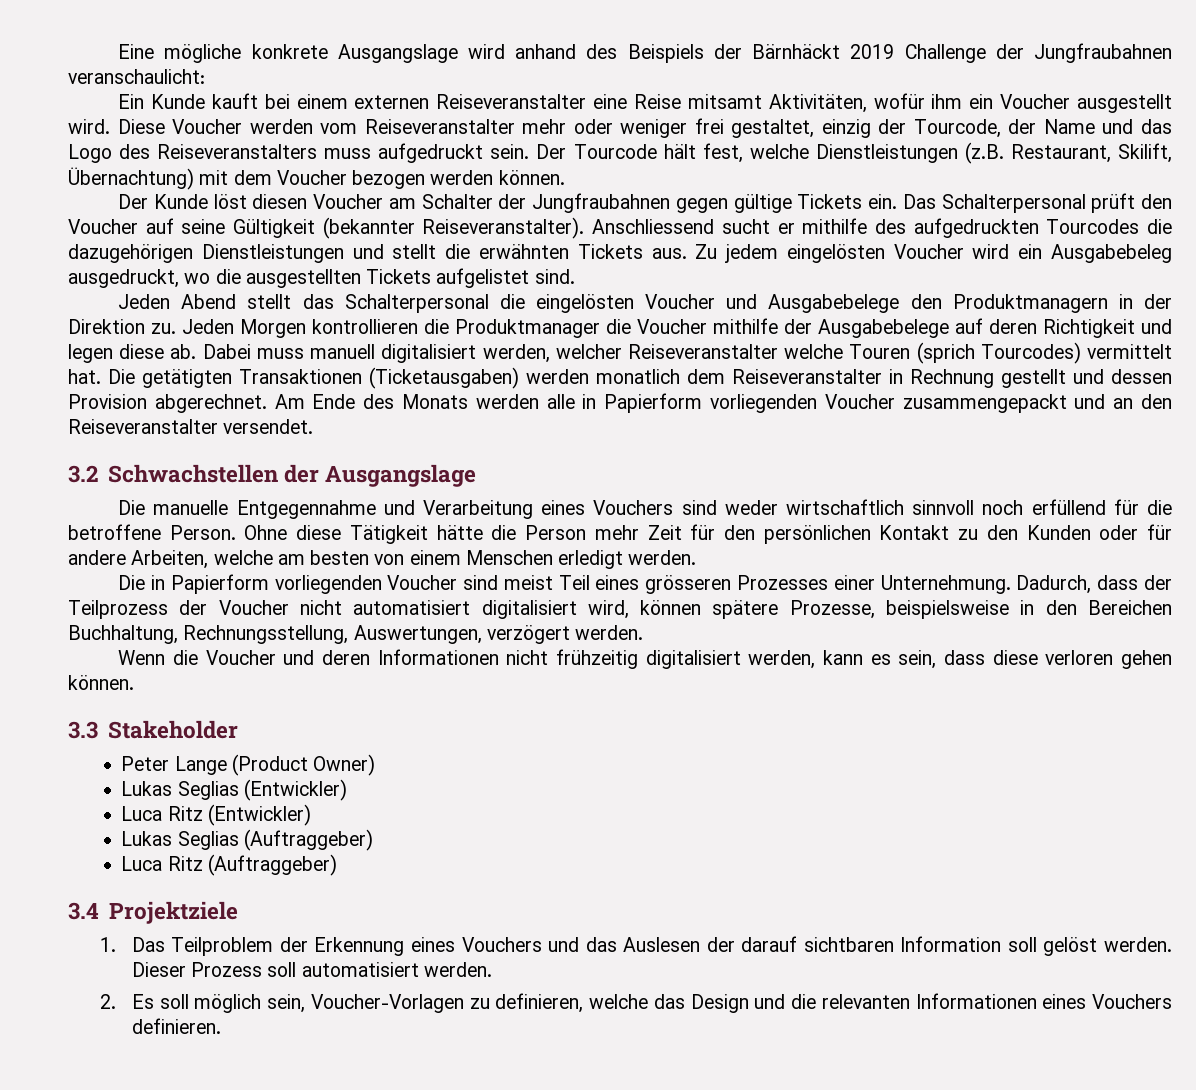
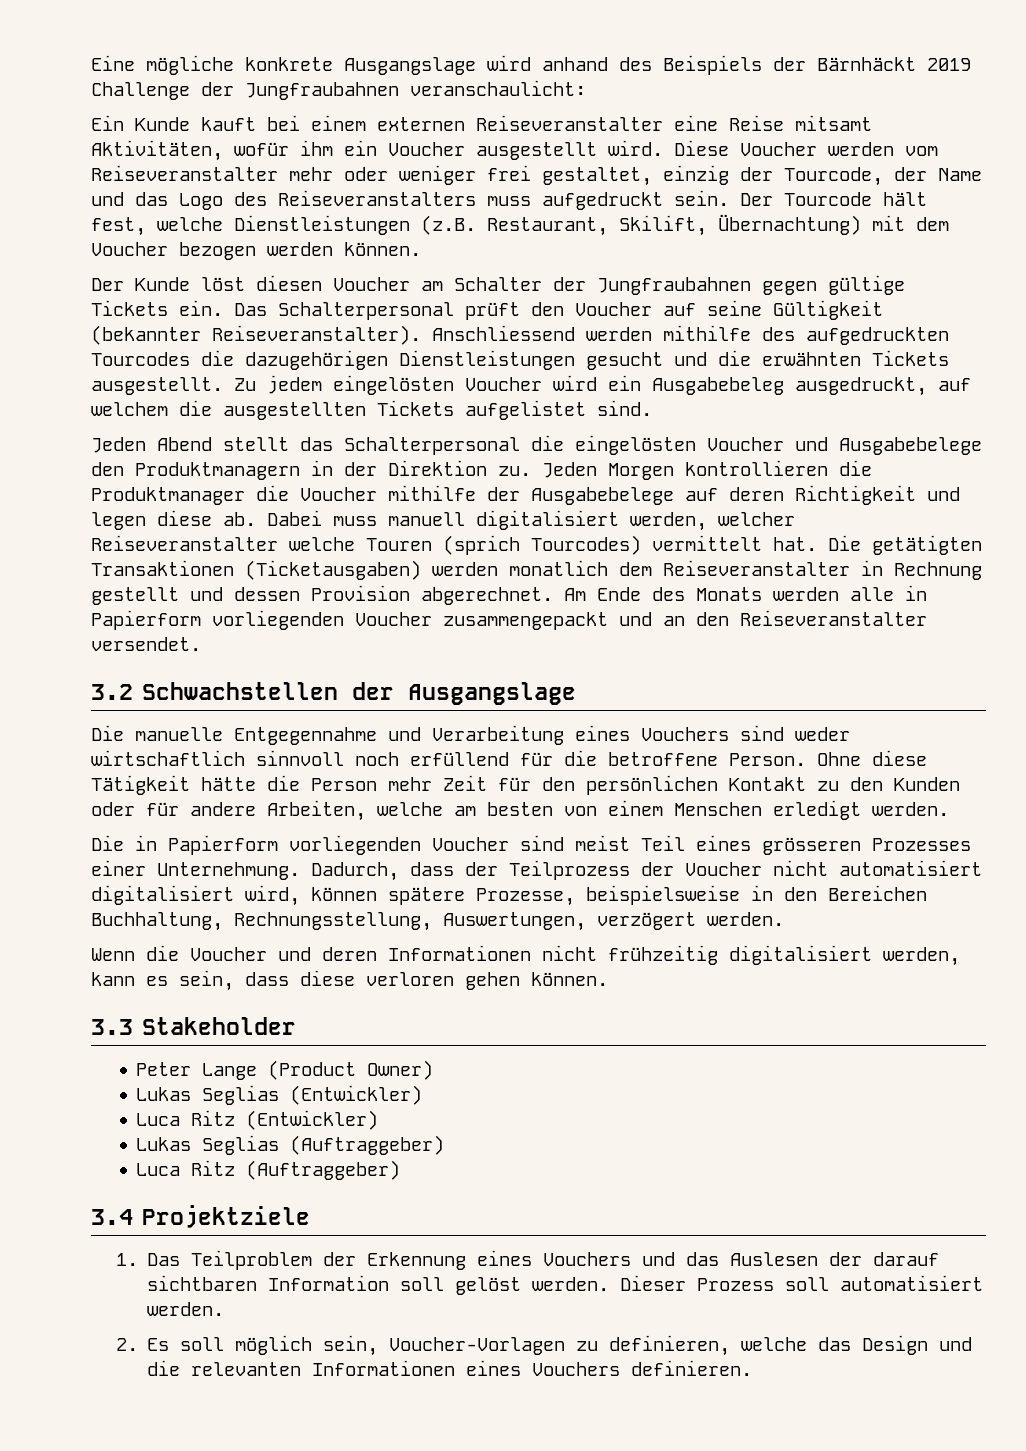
[721,219,795,234] sucht er -> [586,327,652,341] werden
[352,244,437,259] und stellt -> [586,352,707,370] gesucht und
[651,248,687,259] aus. -> [91,377,223,395] ausgestellt.
[184,273,211,284] wo -> [938,378,971,391] [91,402,168,416] auf welchem

